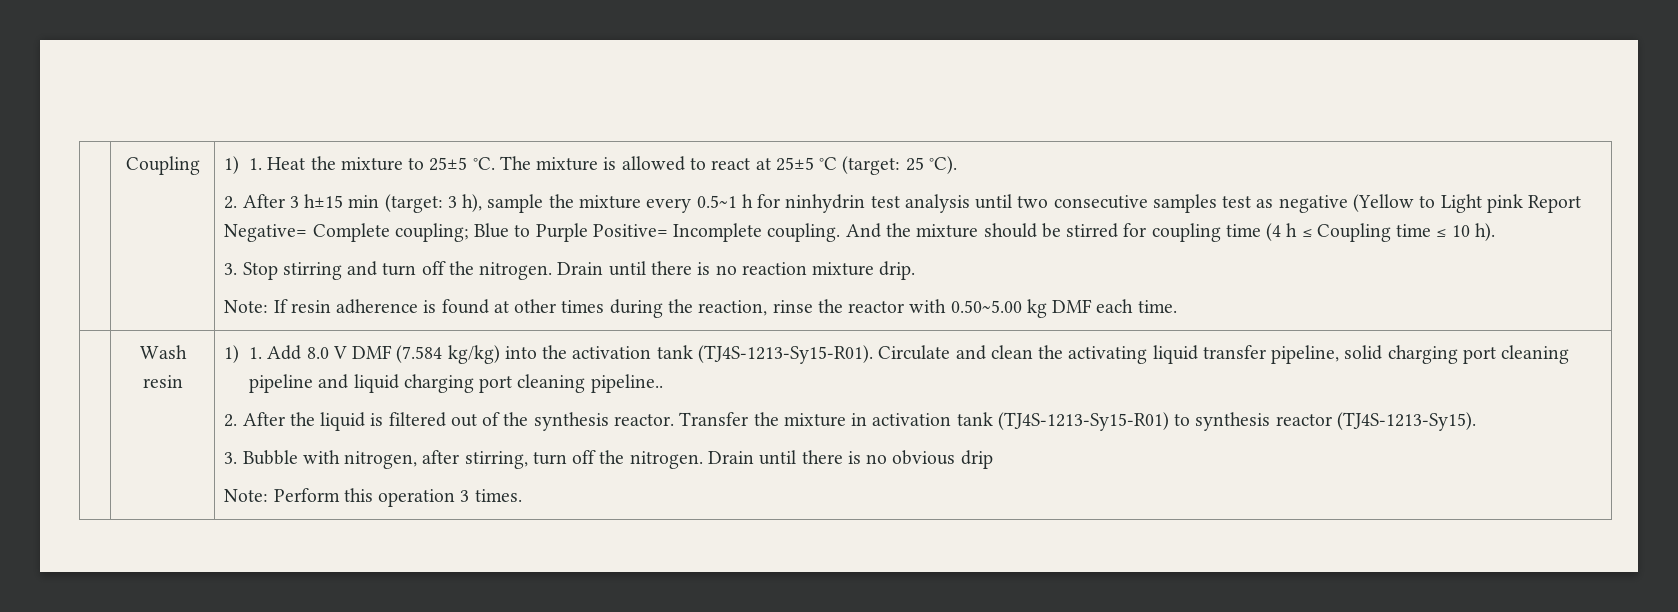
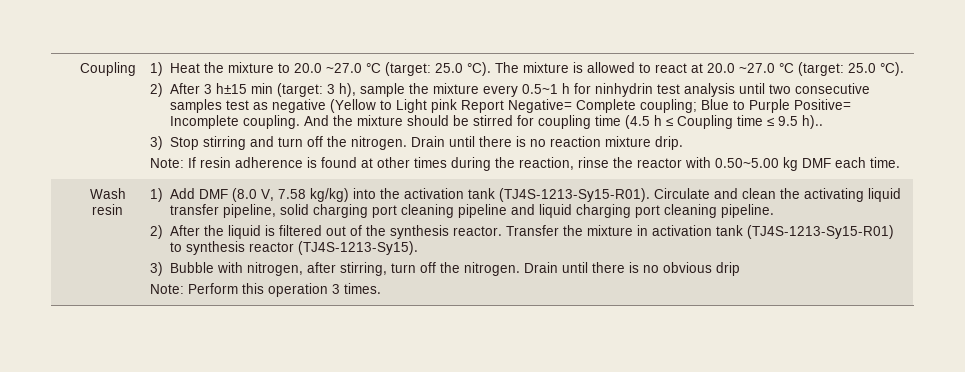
[249,158,263,170] 1. -> (164, 69) none
[429,157,495,171] 25±5 °C. -> [293,62,491,76] 20.0 ~27.0 °C (target: 25.0 °C).
[775,156,924,175] 25±5 °C (target: 25 -> [706,62,876,76] 20.0 ~27.0 °C (target: 25.0
[224,196,238,209] 2. -> [150,83,164,97] 2)
[1266,223,1282,241] (4 -> [624,115,650,129] (4.5
[1451,223,1495,241] [224,263,238,275] 10 h). // 3. -> [777,115,823,129] [150,136,164,150] 9.5 h).. // 3)
[249,345,443,363] 1. Add 8.0 V DMF (7.584 -> [169,188,306,202] Add DMF (8.0 V, 7.58
[590,374,663,393] [224,414,238,427] pipeline.. // 2. -> [720,204,774,218] [150,225,164,239] pipeline. // 2)
[224,452,238,464] 3. -> [150,262,164,276] 3)

